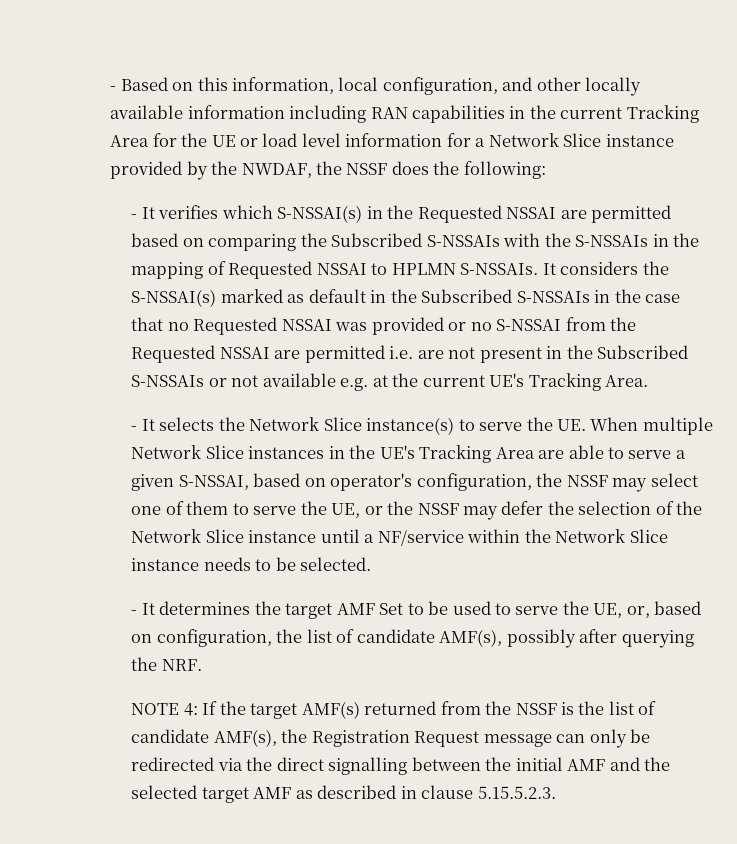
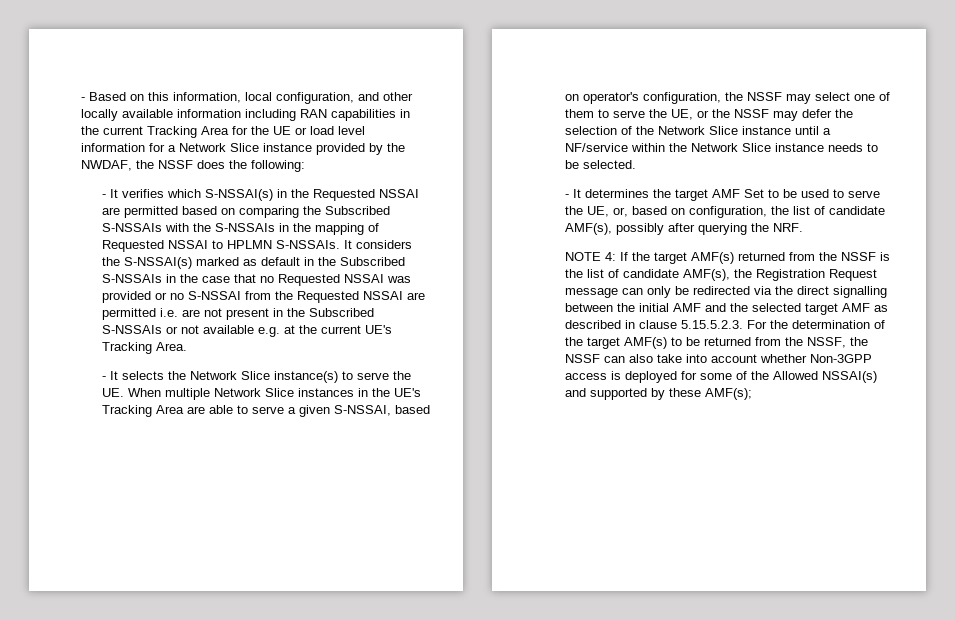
(556, 792) none -> [746,320,885,329] [564,337,868,349] [564,354,872,363] [564,371,877,383] [564,388,752,400] For the determination of the target AMF(s) to be returned from the NSSF, the NSSF can also take into account whether Non-3GPP access is deployed for some of the Allowed NSSAI(s) and supported by these AMF(s);

